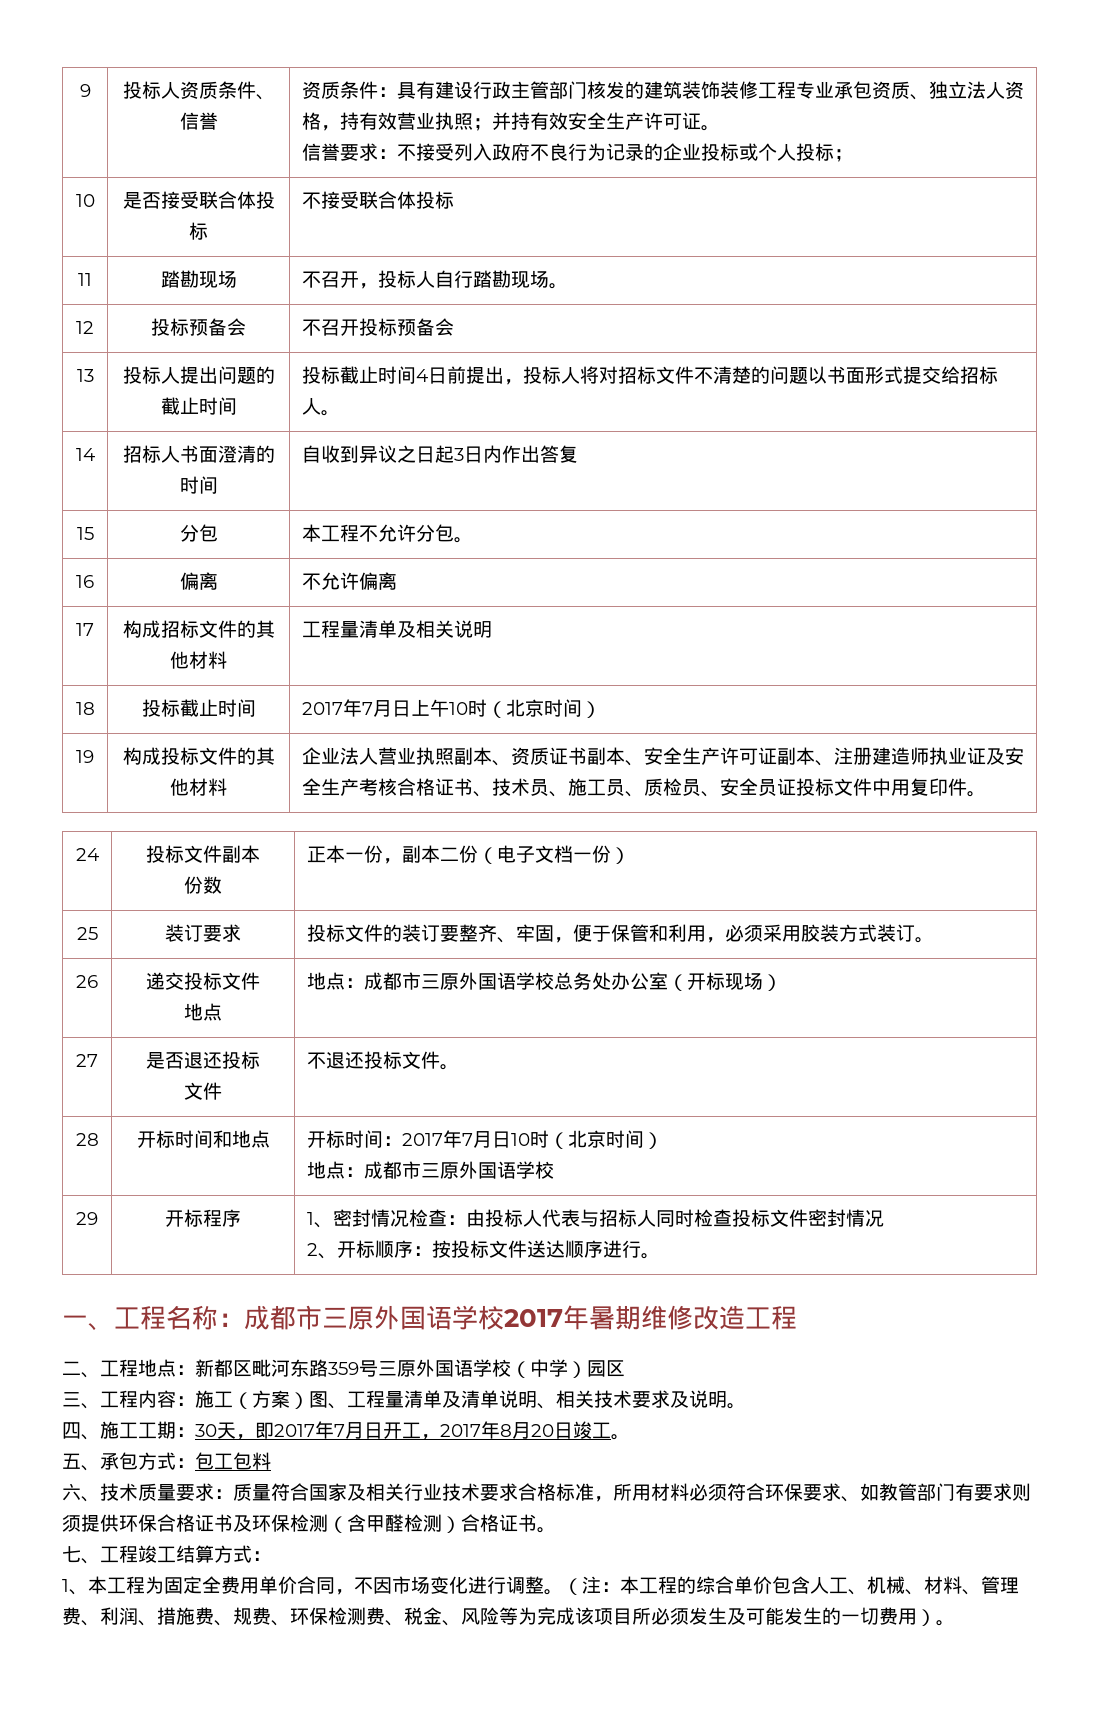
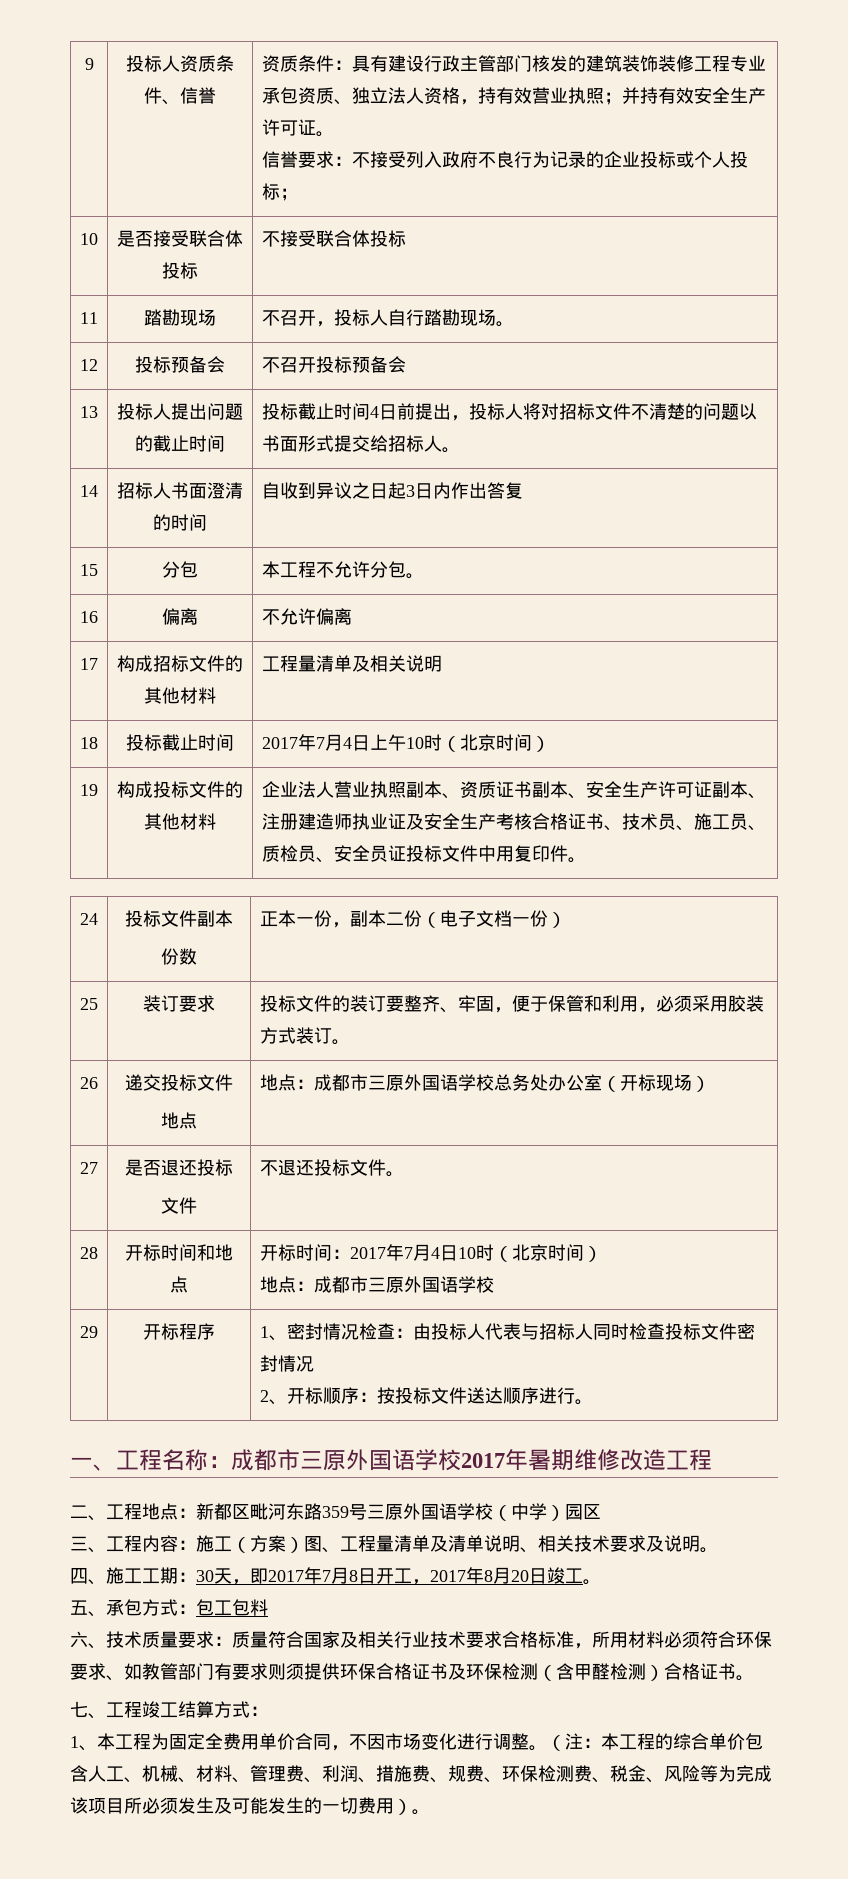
(392, 708) none -> [342,737,352,749] 4
(492, 1139) none -> [430,1247,440,1259] 4
(364, 1430) none -> [349,1570,358,1582] 8

